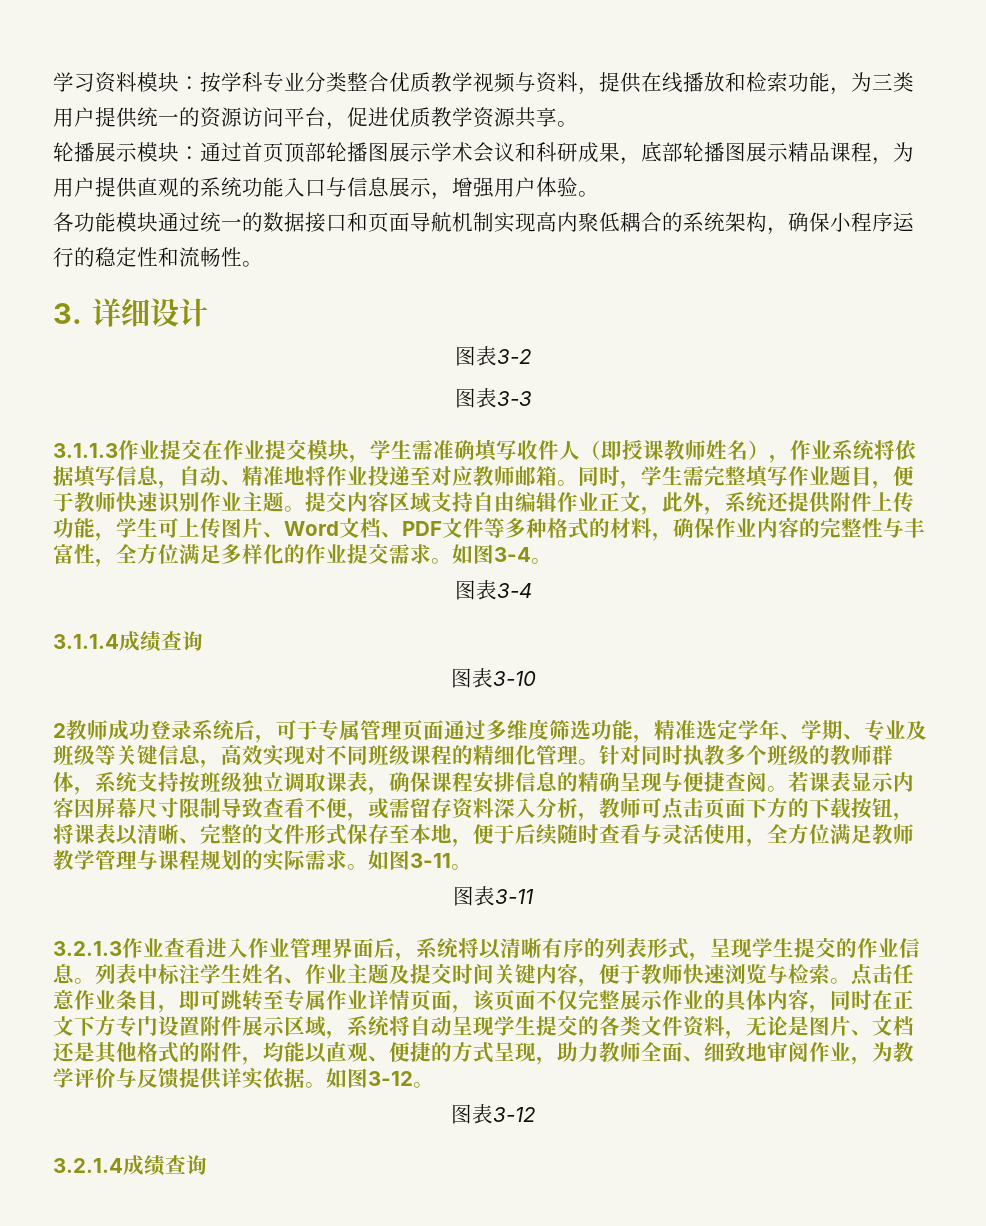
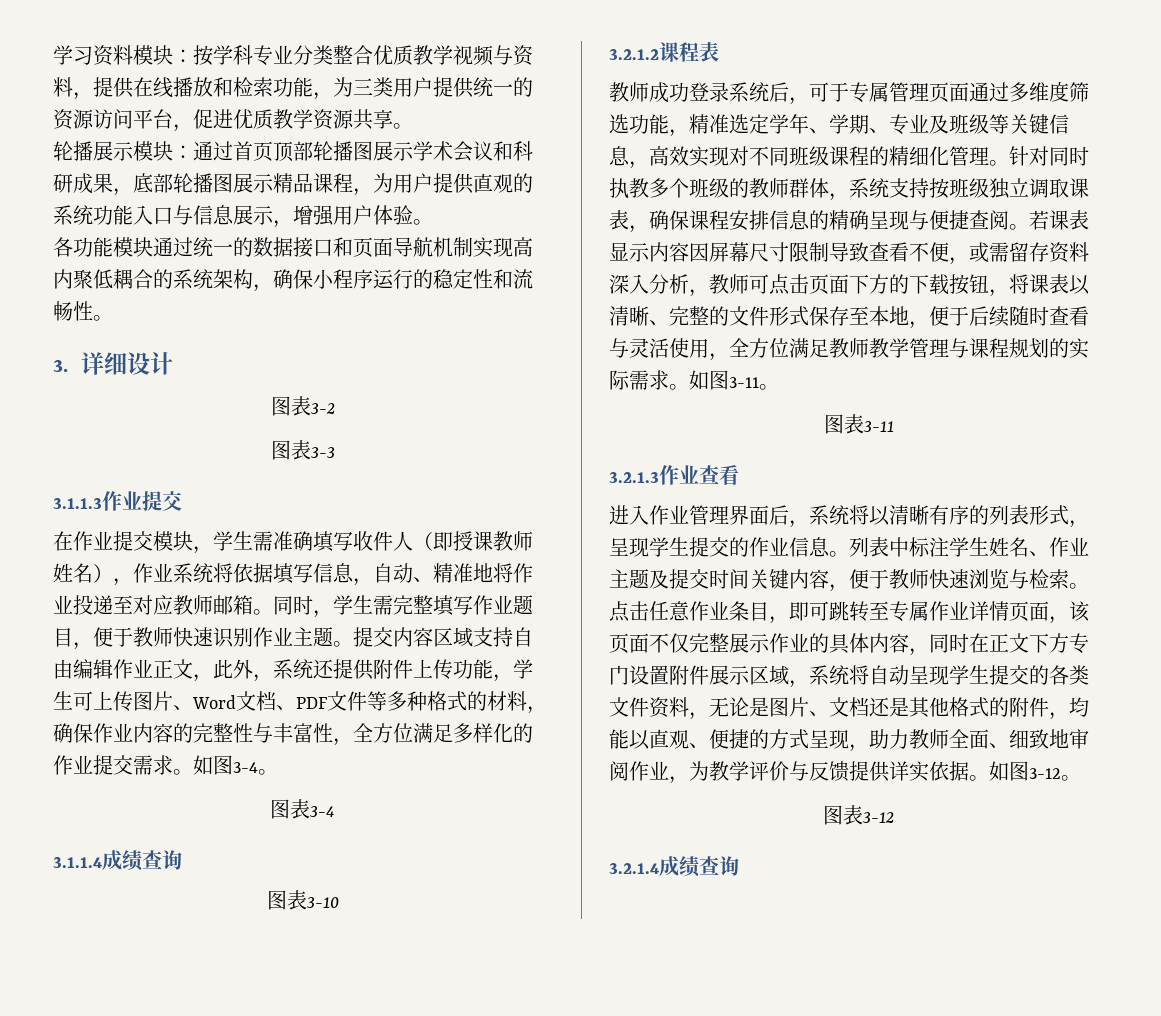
(202, 450) none -> (182, 501) //
[53,723,66,738] 2 -> [609,42,719,62] 3.2.1.2课程表 //
(206, 948) none -> (739, 475) //

